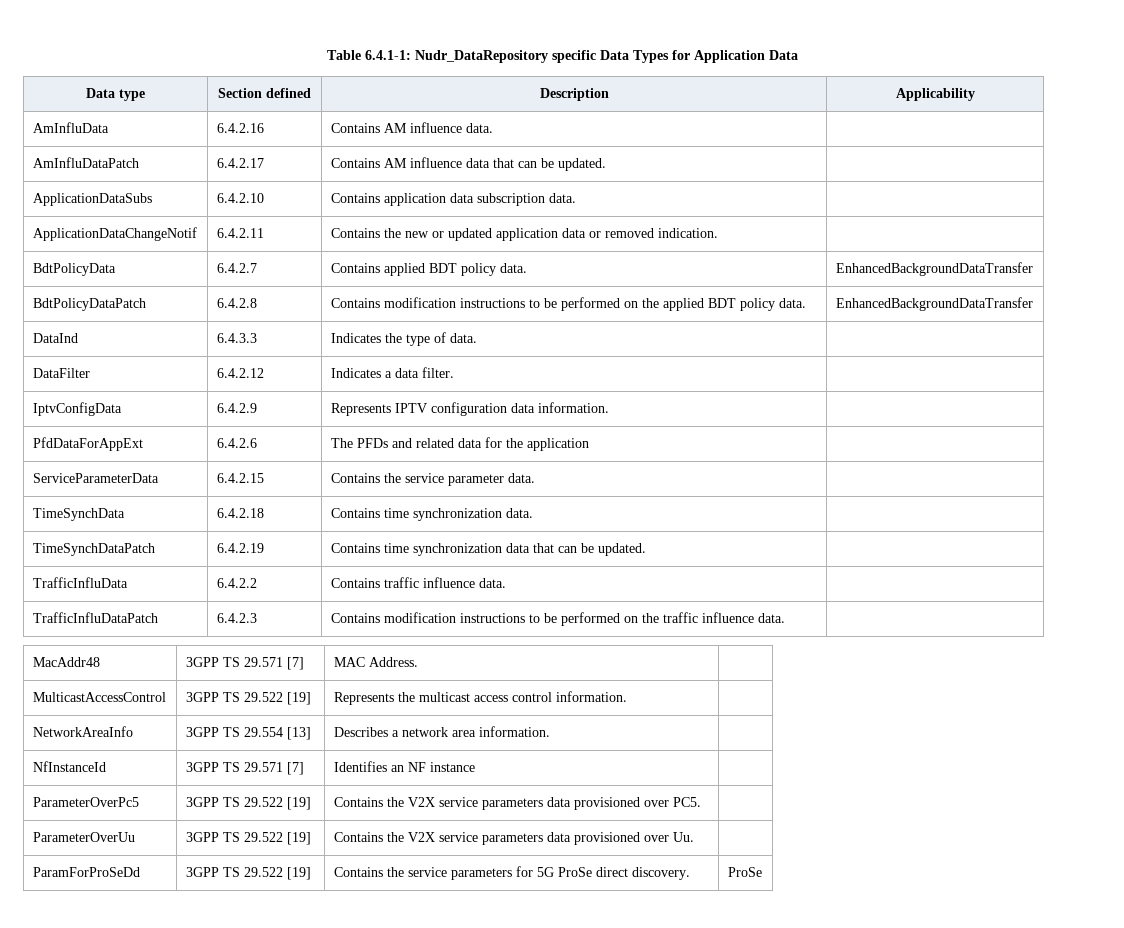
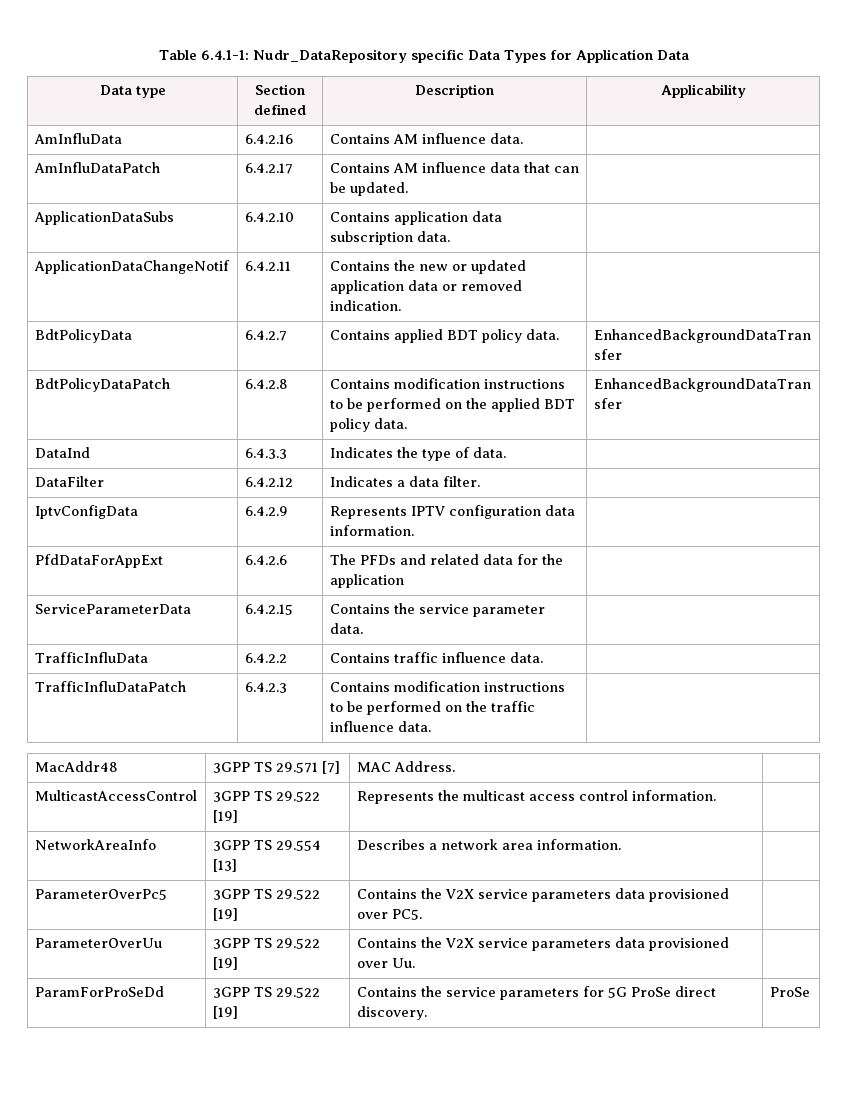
[32,508,125,521] [216,508,264,518] [330,508,533,521] [32,543,155,556] [216,543,264,553] [330,543,646,556] // TimeSynchData | 6.4.2.18 | Contains time synchronization data. | // TimeSynchDataPatch | 6.4.2.19 | Contains time synchronization data that can be updated. | -> (363, 628) none
[32,761,106,772] [185,762,304,775] [333,761,475,772] // NfInstanceId | 3GPP TS 29.571 [7] | Identifies an NF instance | -> (621, 844) none

